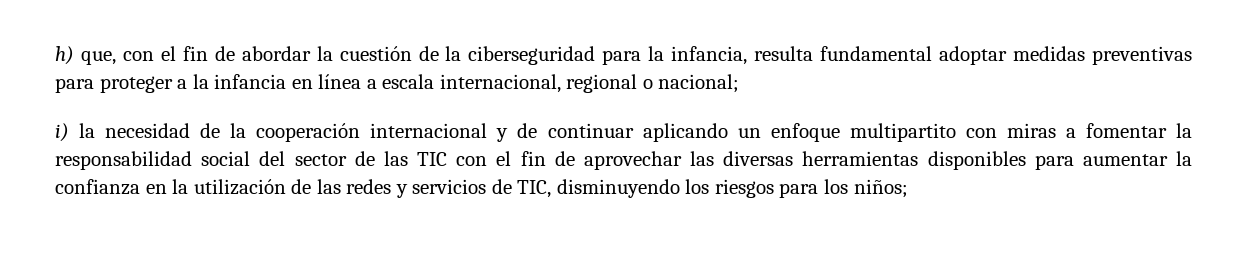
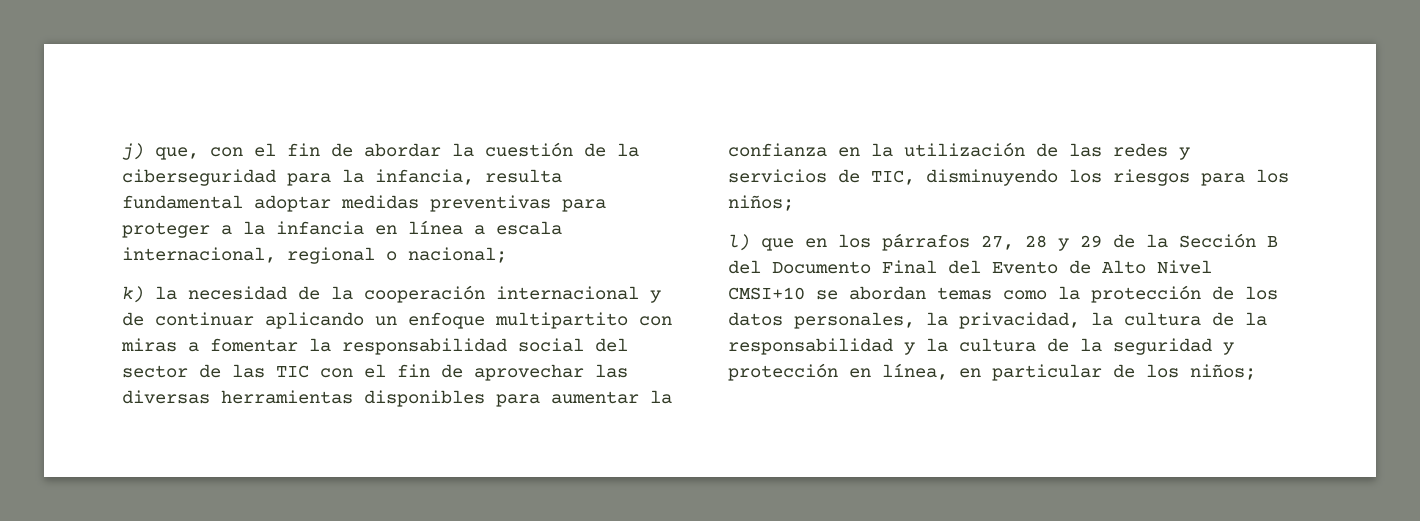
[55,46,74,65] h) -> [122,143,144,160] j)
[55,123,69,142] i) -> [122,286,144,303] k)
(908, 188) none -> [728,233,1278,251] [728,260,1212,274] [728,285,1278,303] [728,312,1267,329] [728,338,1234,355] [728,363,1256,381] // l) que en los párrafos 27, 28 y 29 de la Sección B del Documento Final del Evento de Alto Nivel CMSI+10 se abordan temas como la protección de los datos personales, la privacidad, la cultura de la responsabilidad y la cultura de la seguridad y protección en línea, en particular de los niños;

